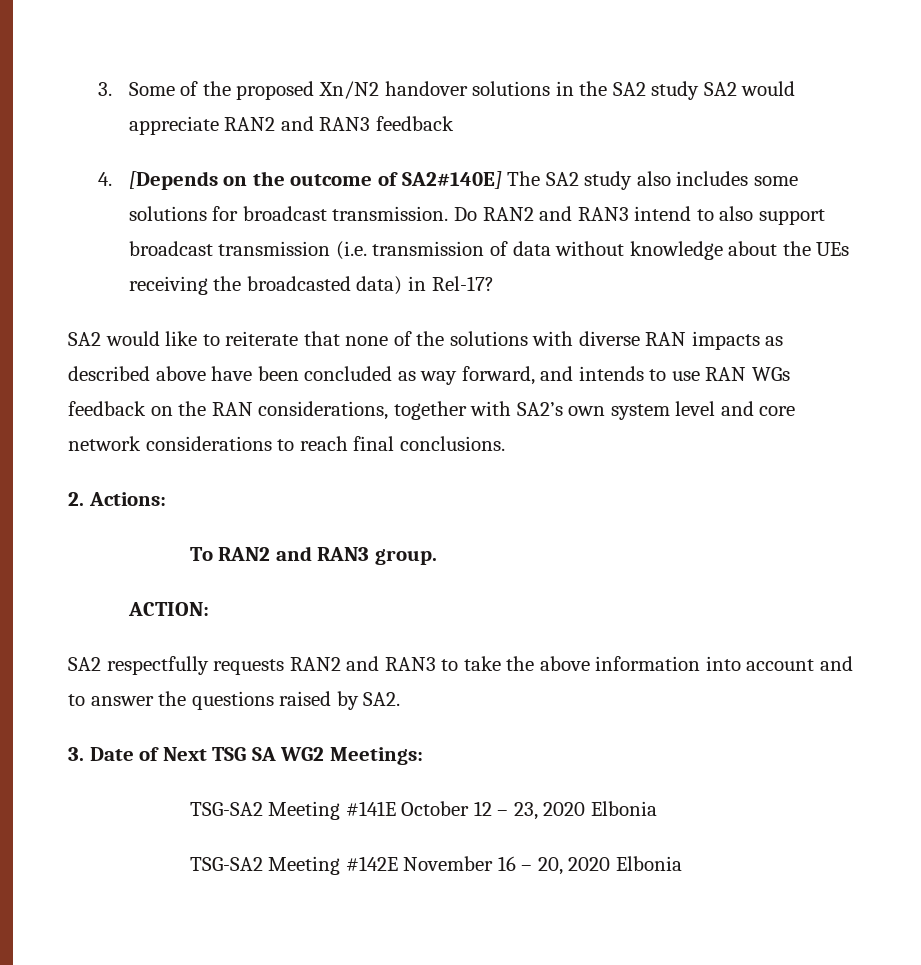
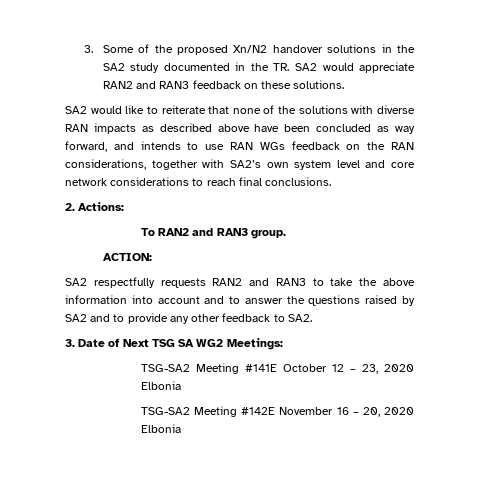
(700, 90) none -> [163,62,290,71] documented in the TR.
[98,171,798,190] [128,206,825,225] [128,241,850,260] [128,276,494,295] // 4. [Depends on the outcome of SA2#140E] The SA2 study also includes some solutions for broadcast transmission. Do RAN2 and RAN3 intend to also support broadcast transmission (i.e. transmission of data without knowledge about the UEs receiving the broadcasted data) in Rel-17? -> [243,80,345,89] on these solutions.
(359, 700) none -> [65,313,285,324] SA2 and to provide any other feedback to

